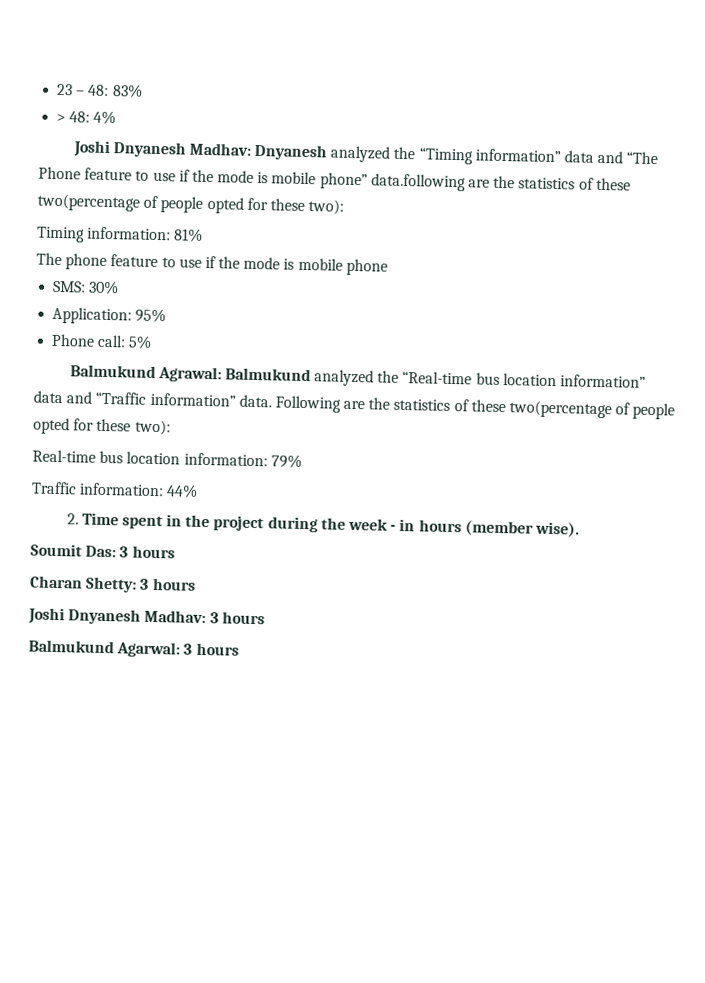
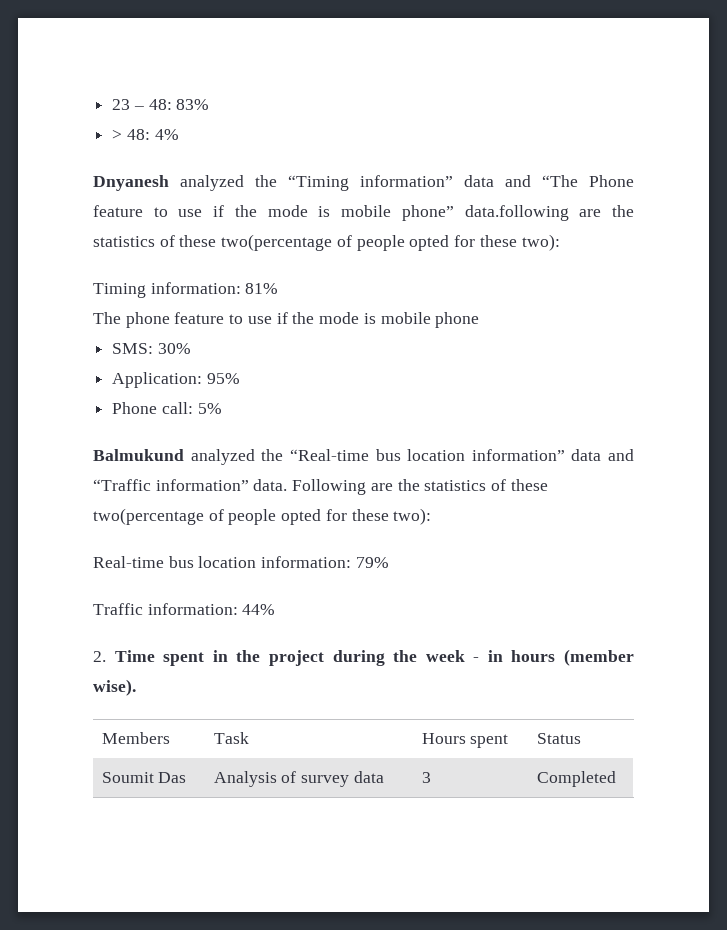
[72,140,252,158] Joshi Dnyanesh Madhav: -> (179, 134) none
[157,366,311,383] Agrawal: Balmukund -> (184, 455) none
[30,543,175,559] [29,575,196,593] [28,607,265,625] [28,639,239,658] // Soumit Das: 3 hours // Charan Shetty: 3 hours // Joshi Dnyanesh Madhav: 3 hours // Balmukund Agarwal: 3 hours -> [101,732,170,744] [213,732,249,744] [421,733,509,748] [536,733,581,744] [101,772,187,783] [213,771,384,787] [421,772,431,783] [536,771,616,787] // Members | Task | Hours spent | Status // Soumit Das | Analysis of survey data | 3 | Completed

